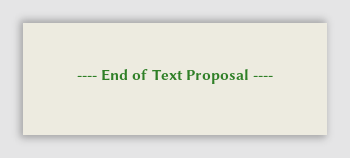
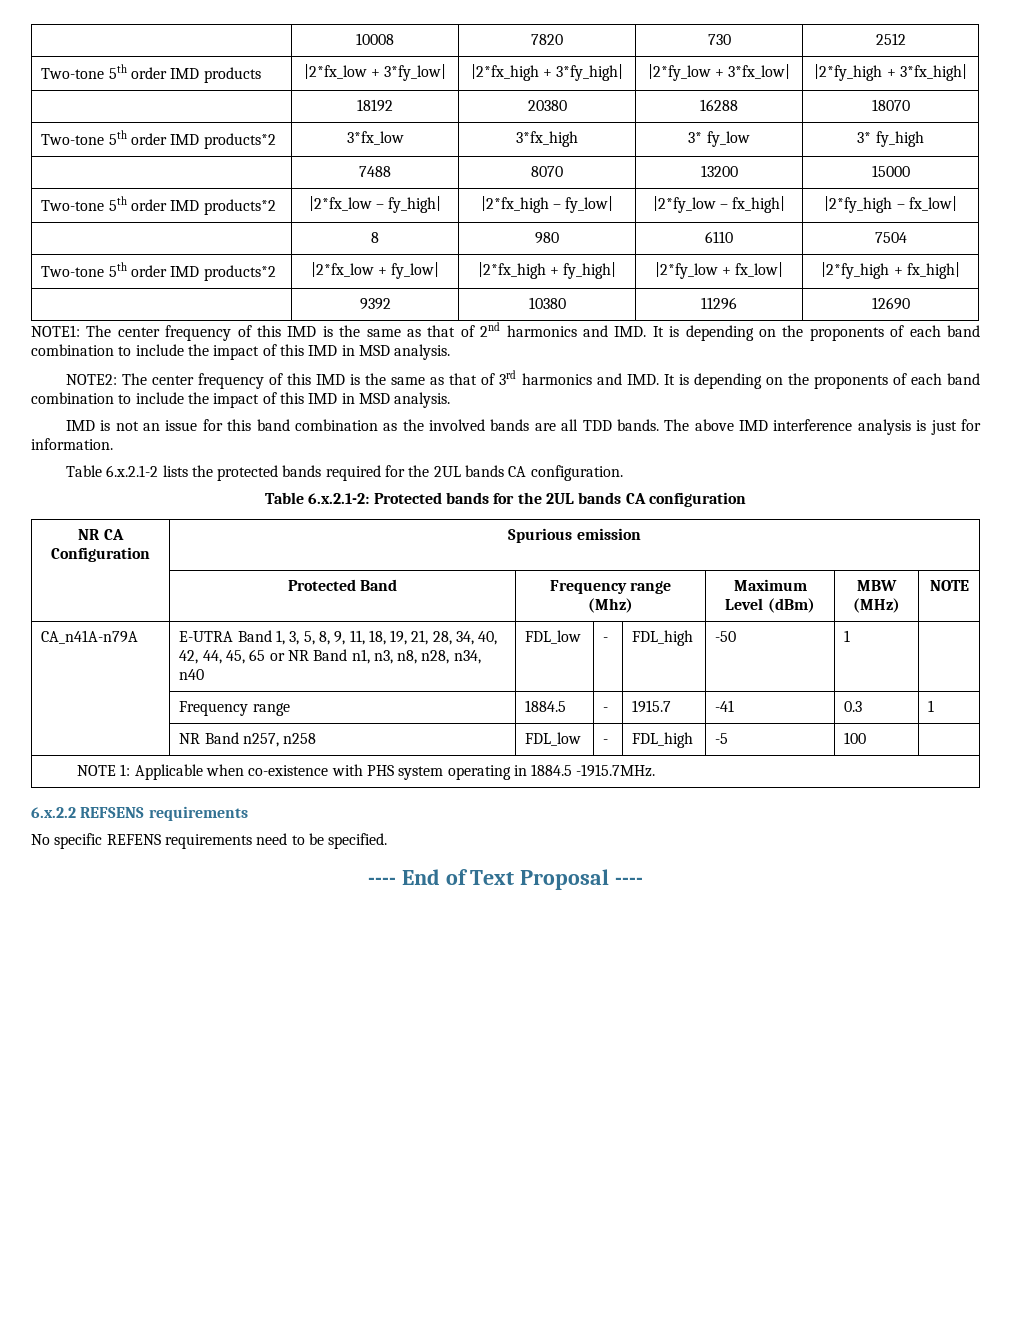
(77, 77) none -> [356,33,394,45] [531,34,563,45] [707,34,731,45] [875,33,906,45] [41,64,261,83] [303,64,447,81] [470,64,624,81] [647,64,791,81] [814,64,967,81] [357,99,393,112] [527,100,567,111] [700,99,739,111] [871,99,910,111] [41,130,276,149] [346,131,404,145] [516,131,578,147] [688,131,750,147] [857,131,924,147] [359,166,391,177] [531,166,563,177] [700,165,738,177] [871,165,910,177] [41,196,276,215] [308,196,442,213] [480,196,614,213] [652,196,786,213] [824,196,957,213] [371,232,379,243] [535,232,559,244] [705,231,734,243] [874,232,907,243] [41,262,276,281] [310,262,440,279] [477,262,617,279] [654,262,784,279] [821,262,960,279] [359,298,391,310] [528,297,566,309] [701,297,738,310] [871,297,910,310] [31,322,980,341] [31,344,451,360] [65,370,980,389] [31,392,451,408] [65,419,981,435] [31,438,113,450] [65,465,623,481] [265,492,746,507] [78,529,124,540] [51,547,150,562] [508,528,641,543] [287,579,398,591] [549,580,672,594] [588,598,634,613] [733,579,807,591] [725,598,815,613] [857,580,897,591] [853,598,900,613] [929,580,969,591] [41,630,139,644] [179,630,498,645] [179,649,481,664] [179,669,205,680] [525,630,582,644] [603,637,609,642] [632,630,694,646] [715,631,737,642] [844,630,851,642] [179,701,290,716] [525,700,567,712] [603,707,609,712] [632,700,672,713] [715,700,735,712] [844,701,863,712] [928,700,935,712] [179,732,317,747] [525,732,582,746] [603,739,609,744] [632,732,694,748] [715,733,729,744] [844,732,867,744] [76,764,656,780] [31,806,248,821] [31,833,388,849] | 10008 | 7820 | 730 | 2512 // Two-tone 5th order IMD products | |2*fx_low + 3*fy_low| | |2*fx_high + 3*fy_high| | |2*fy_low + 3*fx_low| | |2*fy_high + 3*fx_high| // | 18192 | 20380 | 16288 | 18070 // Two-tone 5th order IMD products*2 | 3*fx_low | 3*fx_high | 3* fy_low | 3* fy_high // | 7488 | 8070 | 13200 | 15000 // Two-tone 5th order IMD products*2 | |2*fx_low – fy_high| | |2*fx_high – fy_low| | |2*fy_low – fx_high| | |2*fy_high – fx_low| // | 8 | 980 | 6110 | 7504 // Two-tone 5th order IMD products*2 | |2*fx_low + fy_low| | |2*fx_high + fy_high| | |2*fy_low + fx_low| | |2*fy_high + fx_high| // | 9392 | 10380 | 11296 | 12690 // NOTE1: The center frequency of this IMD is the same as that of 2nd harmonics and IMD. It is depending on the proponents of each band combination to include the impact of this IMD in MSD analysis. // NOTE2: The center frequency of this IMD is the same as that of 3rd harmonics and IMD. It is depending on the proponents of each band combination to include the impact of this IMD in MSD analysis. // IMD is not an issue for this band combination as the involved bands are all TDD bands. The above IMD interference analysis is just for information. // Table 6.x.2.1-2 lists the protected bands required for the 2UL bands CA configuration. // Table 6.x.2.1-2: Protected bands for the 2UL bands CA configuration // NR CA Configuration | Spurious emission // | Protected Band | Frequency range (Mhz) | Maximum Level (dBm) | MBW (MHz) | NOTE // CA_n41A-n79A | E-UTRA Band 1, 3, 5, 8, 9, 11, 18, 19, 21, 28, 34, 40, 42, 44, 45, 65 or NR Band n1, n3, n8, n28, n34, n40 | FDL_low | - | FDL_high | -50 | 1 | // | Frequency range | 1884.5 | - | 1915.7 | -41 | 0.3 | 1 // | NR Band n257, n258 | FDL_low | - | FDL_high | -5 | 100 | // NOTE 1: Applicable when co-existence with PHS system operating in 1884.5 -1915.7MHz. // 6.x.2.2 REFSENS requirements // No specific REFENS requirements need to be specified. //

